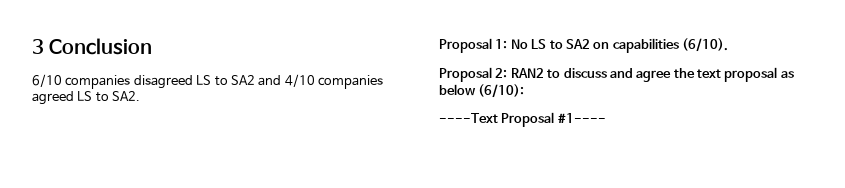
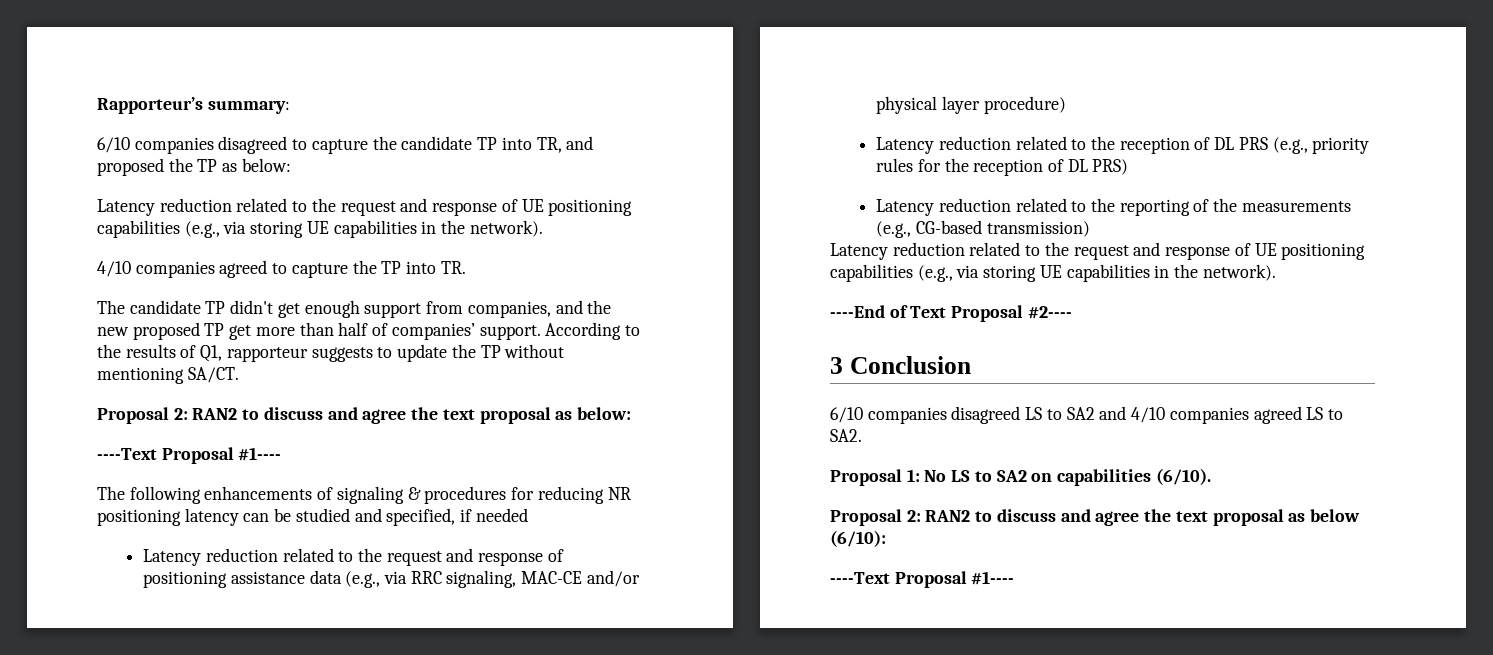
(32, 46) none -> [97,97,290,114] [97,136,594,154] [97,158,291,176] [97,198,633,216] [97,220,543,238] [97,260,466,278] [97,300,612,318] [97,322,640,340] [97,344,565,362] [97,367,239,384] [97,407,631,424] [97,447,282,464] [97,486,631,504] [97,508,528,526] [143,548,564,566] [143,570,640,588] [876,96,1066,114] [876,136,1370,154] [876,158,1129,176] [876,198,1351,216] [876,220,1090,238] [830,242,1366,260] [830,264,1276,282] [830,305,1072,322] Rapporteur’s summary: // 6/10 companies disagreed to capture the candidate TP into TR, and proposed the TP as below: // Latency reduction related to the request and response of UE positioning capabilities (e.g., via storing UE capabilities in the network). // 4/10 companies agreed to capture the TP into TR. // The candidate TP didn't get enough support from companies, and the new proposed TP get more than half of companies’ support. According to the results of Q1, rapporteur suggests to update the TP without mentioning SA/CT. // Proposal 2: RAN2 to discuss and agree the text proposal as below: // ----Text Proposal #1---- // The following enhancements of signaling & procedures for reducing NR positioning latency can be studied and specified, if needed // Latency reduction related to the request and response of positioning assistance data (e.g., via RRC signaling, MAC-CE and/or physical layer procedure) // Latency reduction related to the reception of DL PRS (e.g., priority rules for the reception of DL PRS) // Latency reduction related to the reporting of the measurements (e.g., CG-based transmission) // Latency reduction related to the request and response of UE positioning capabilities (e.g., via storing UE capabilities in the network). // ----End of Text Proposal #2---- //

